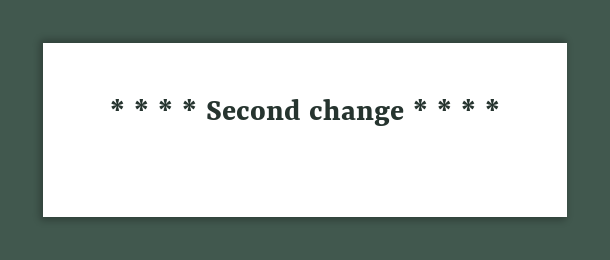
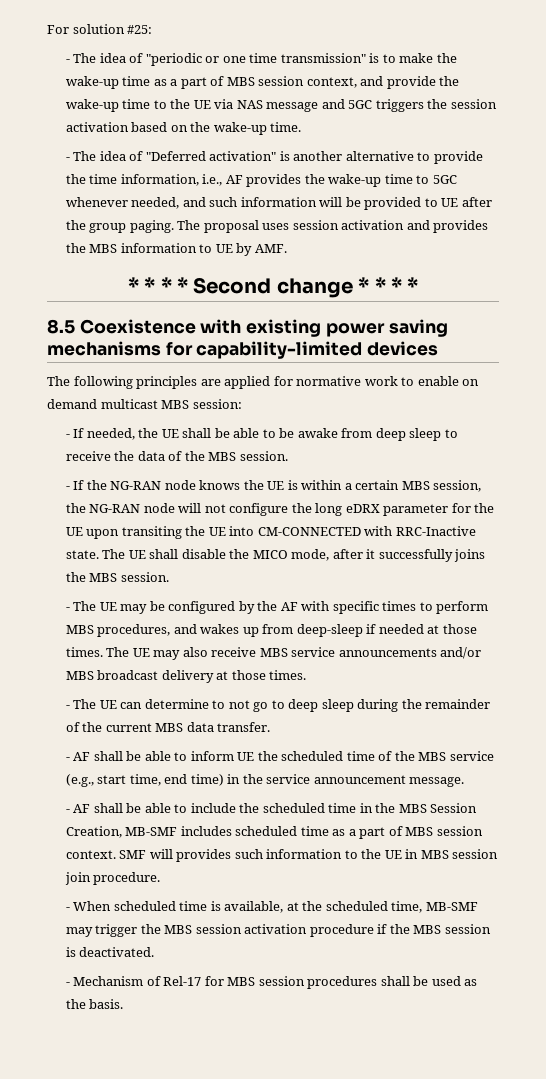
(109, 109) none -> [47,24,153,34] [65,53,457,66] [65,76,460,89] [65,99,497,112] [65,122,302,135] [65,151,483,164] [65,174,457,187] [65,197,492,210] [65,220,489,233] [65,243,287,256] For solution #25: // - The idea of "periodic or one time transmission" is to make the wake-up time as a part of MBS session context, and provide the wake-up time to the UE via NAS message and 5GC triggers the session activation based on the wake-up time. // - The idea of "Deferred activation" is another alternative to provide the time information, i.e., AF provides the wake-up time to 5GC whenever needed, and such information will be provided to UE after the group paging. The proposal uses session activation and provides the MBS information to UE by AMF. //
(501, 109) none -> [47,319,448,337] [47,341,439,359] [47,376,480,389] [47,399,242,409] [65,428,458,441] [65,451,288,461] [65,480,482,492] [65,503,495,516] [65,526,476,539] [65,549,486,562] [65,572,169,582] [65,601,489,614] [65,624,477,637] [65,647,482,660] [65,670,307,683] [65,699,491,712] [65,722,271,732] [65,751,494,761] [65,774,465,787] [65,803,478,813] [65,826,483,839] [65,849,499,862] [64,872,161,885] [65,901,478,913] [65,924,491,937] [65,947,155,957] [65,976,478,989] [65,999,124,1009] // 8.5 Coexistence with existing power saving mechanisms for capability-limited devices // The following principles are applied for normative work to enable on demand multicast MBS session: // - If needed, the UE shall be able to be awake from deep sleep to receive the data of the MBS session. // - If the NG-RAN node knows the UE is within a certain MBS session, the NG-RAN node will not configure the long eDRX parameter for the UE upon transiting the UE into CM-CONNECTED with RRC-Inactive state. The UE shall disable the MICO mode, after it successfully joins the MBS session. // - The UE may be configured by the AF with specific times to perform MBS procedures, and wakes up from deep-sleep if needed at those times. The UE may also receive MBS service announcements and/or MBS broadcast delivery at those times. // - The UE can determine to not go to deep sleep during the remainder of the current MBS data transfer. // - AF shall be able to inform UE the scheduled time of the MBS service (e.g., start time, end time) in the service announcement message. // - AF shall be able to include the scheduled time in the MBS Session Creation, MB-SMF includes scheduled time as a part of MBS session context. SMF will provides such information to the UE in MBS session join procedure. // - When scheduled time is available, at the scheduled time, MB-SMF may trigger the MBS session activation procedure if the MBS session is deactivated. // - Mechanism of Rel-17 for MBS session procedures shall be used as the basis.

